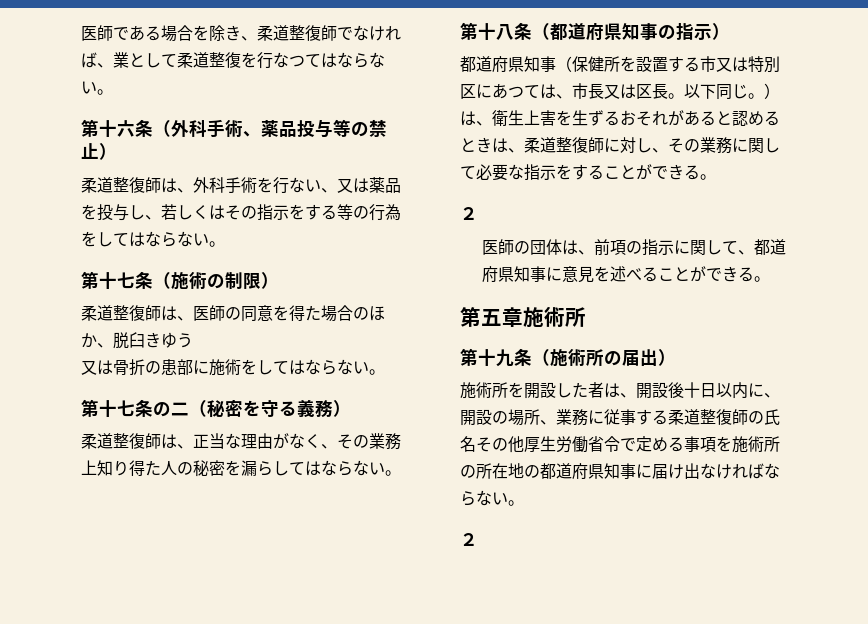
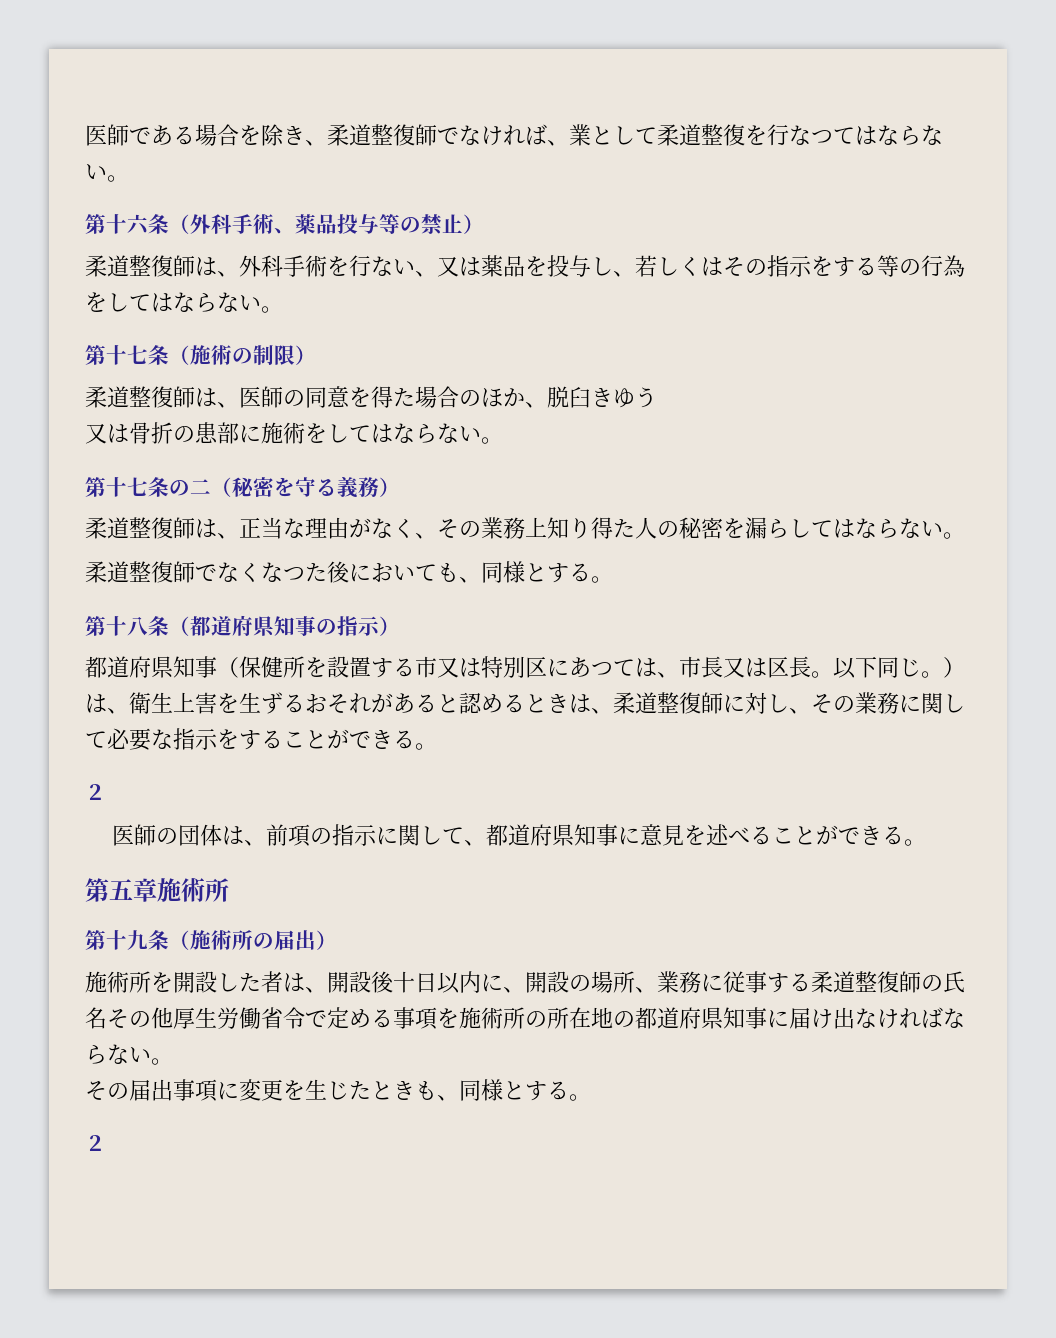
(401, 473) none -> [85,561,613,583] // 柔道整復師でなくなつた後においても、同様とする。
(524, 503) none -> [85,1079,591,1102] // その届出事項に変更を生じたときも、同様とする。

